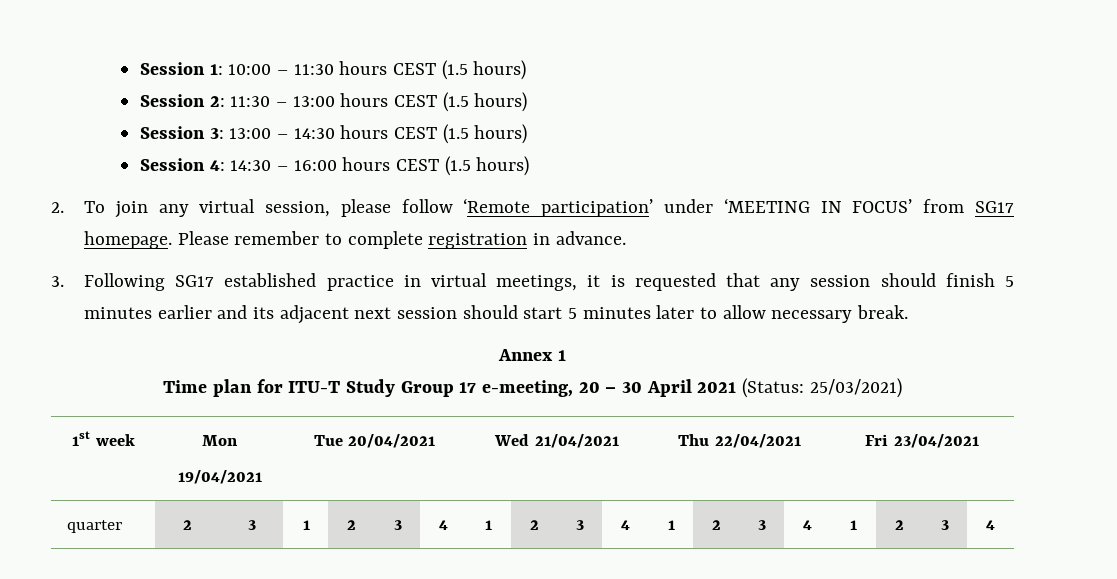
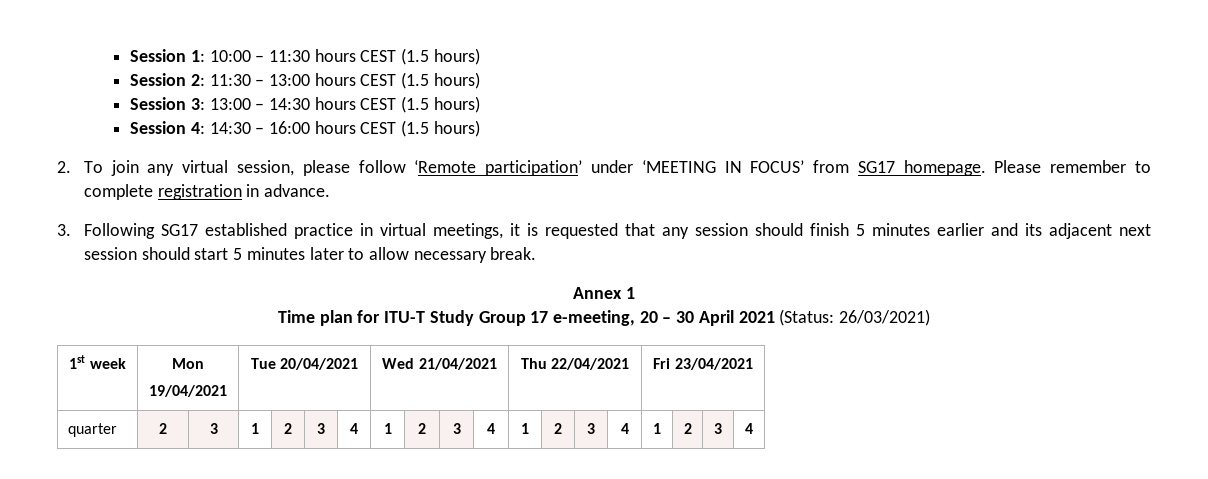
[809,378,902,398] 25/03/2021) -> [839,309,931,326] 26/03/2021)

